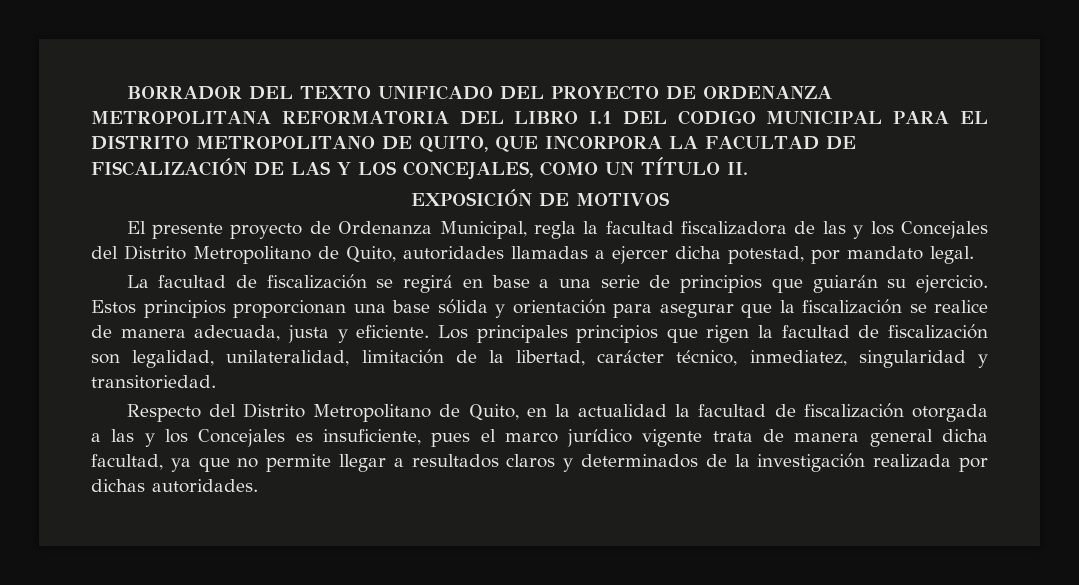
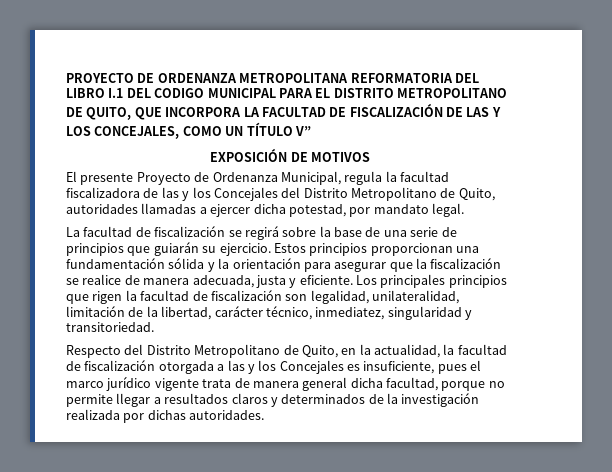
[126,85,544,100] BORRADOR DEL TEXTO UNIFICADO DEL -> (66, 78) none
[727,162,748,175] II. -> [294,126,311,136] V”
[230,223,303,239] proyecto -> [136,172,191,185] Proyecto
[533,221,576,239] regla -> [344,171,383,185] regula
[462,275,550,288] en base a -> [282,226,381,237] sobre la base de
[392,300,430,313] base -> [66,258,165,269] fundamentación
(505, 311) none -> [218,258,230,269] la
[578,404,668,417] actualidad -> [374,344,440,358] actualidad,
[170,457,230,472] ya que -> [441,381,486,391] porque

